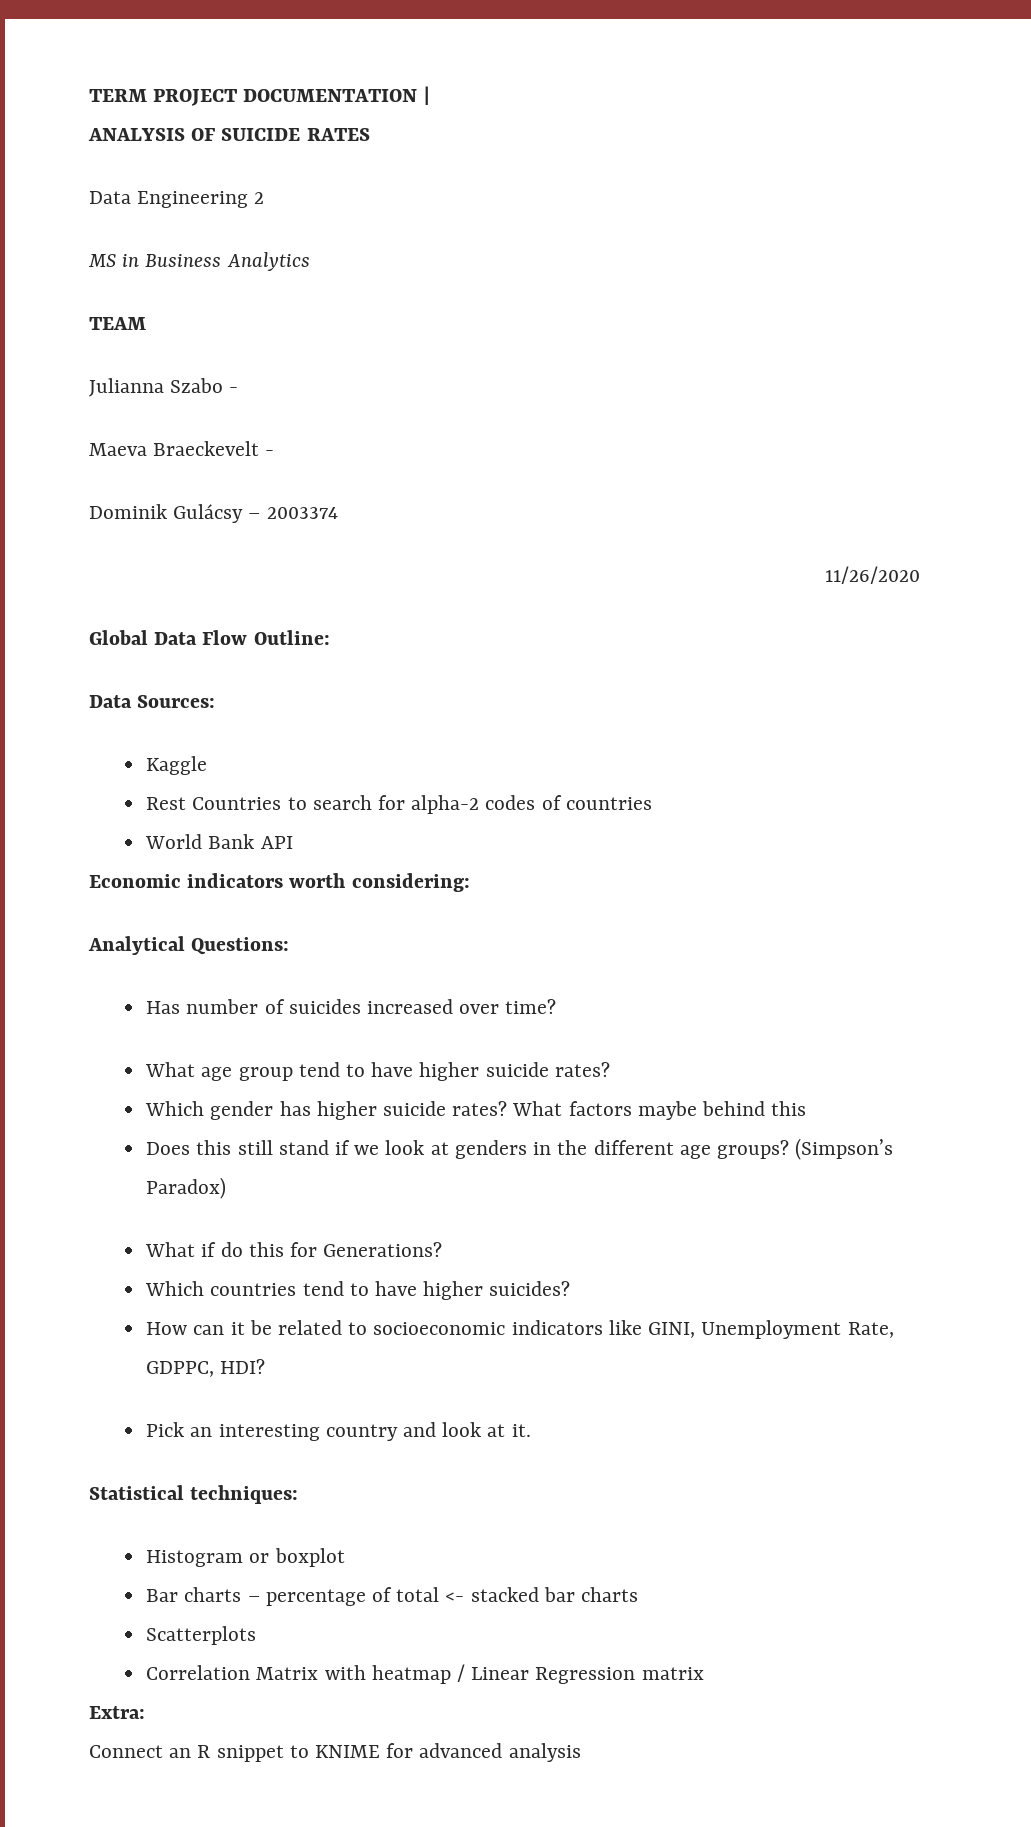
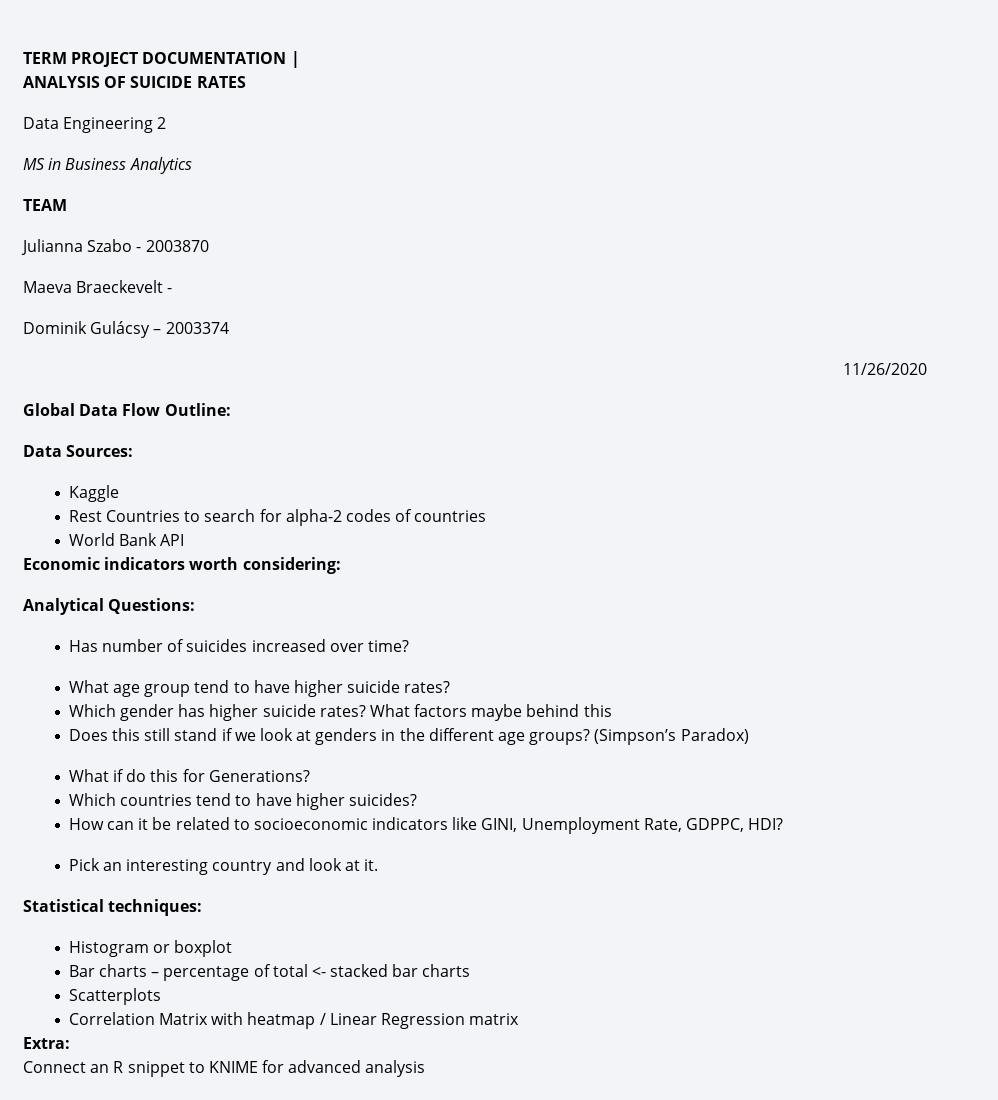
(239, 390) none -> [145,240,209,252] 2003870

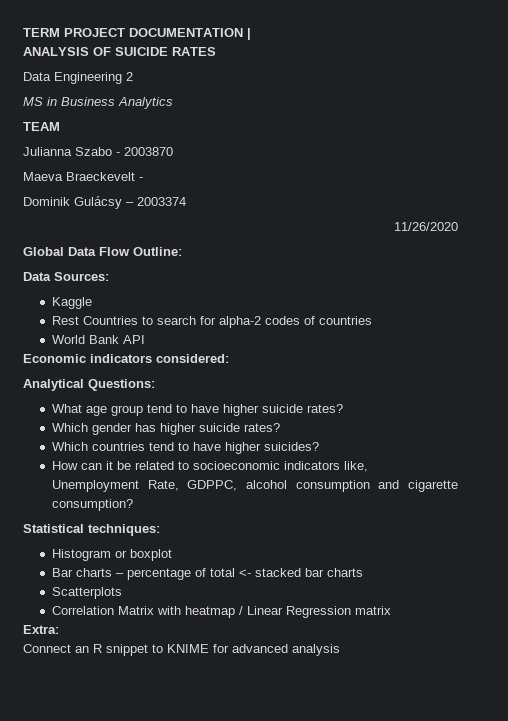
[189,557,341,574] worth considering: -> [156,354,229,363] considered:
[68,639,409,652] // Has number of suicides increased over time? -> (155, 385) none
[369,704,612,721] [68,728,749,745] [68,769,310,782] What factors maybe behind this // Does this still stand if we look at genders in the different age groups? (Simpson’s Paradox) // What if do this for Generations? -> (280, 427) none
[452,817,518,832] like GINI, -> [343,461,368,472] like,
[748,818,784,830] [68,858,379,875] HDI? // Pick an interesting country and look at it. -> [245,480,458,492] [51,499,133,511] alcohol consumption and cigarette consumption?

